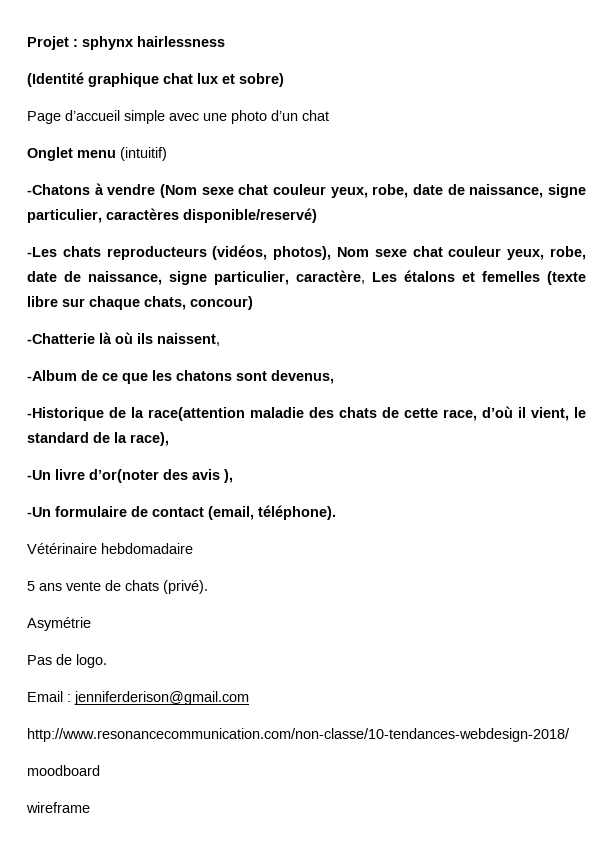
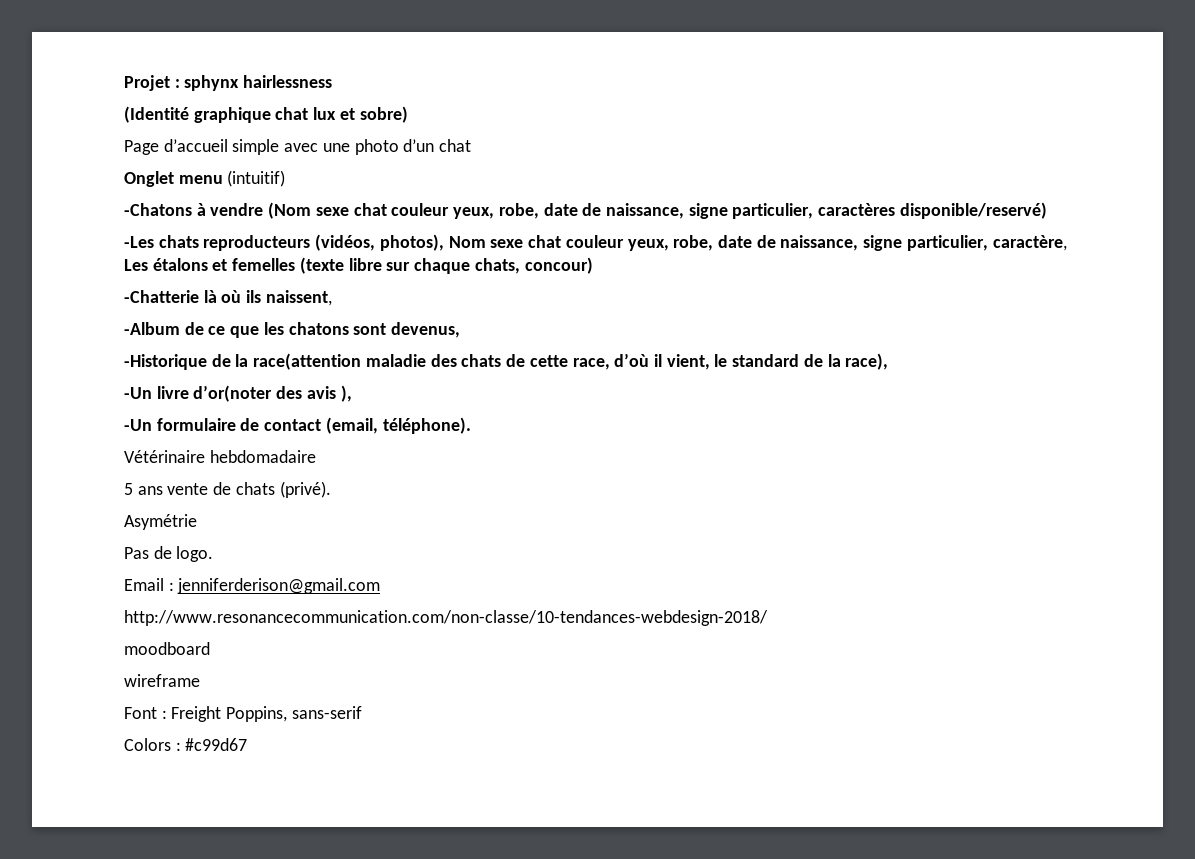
(90, 807) none -> [124,706,362,722] [124,738,248,751] // Font : Freight Poppins, sans-serif // Colors : #c99d67

